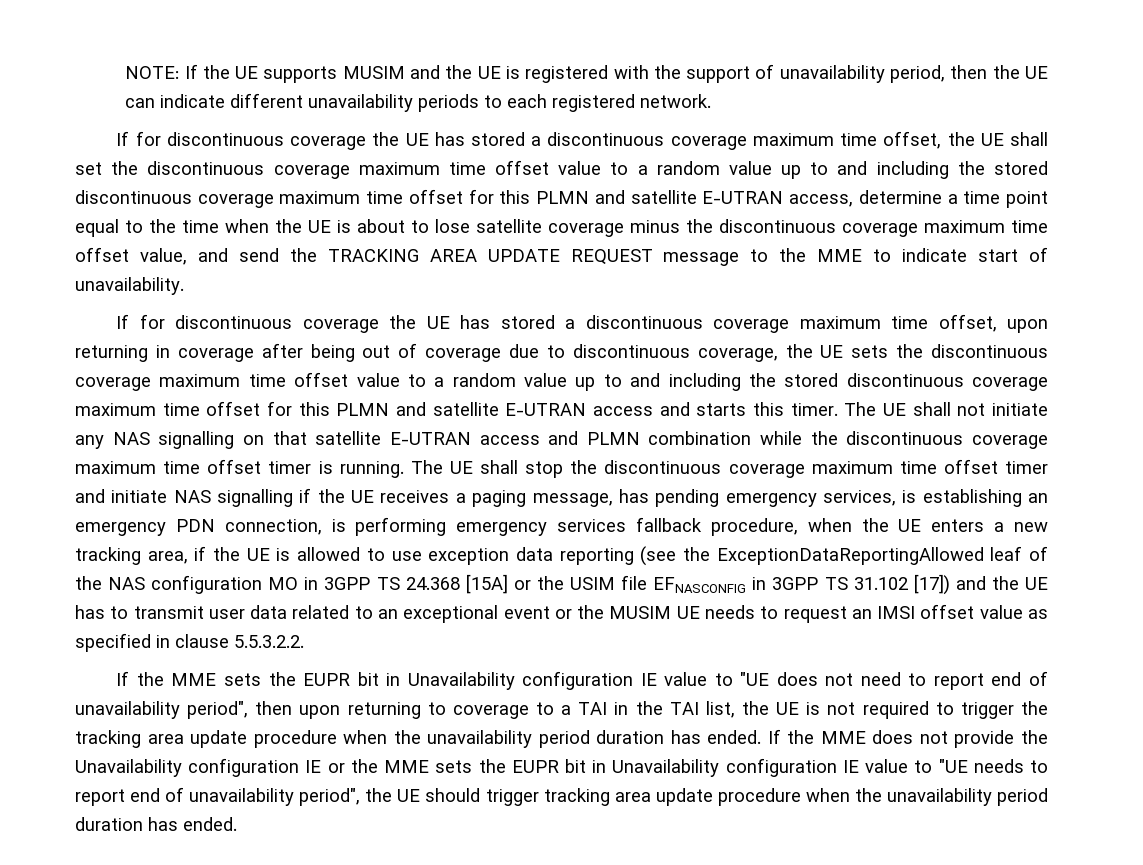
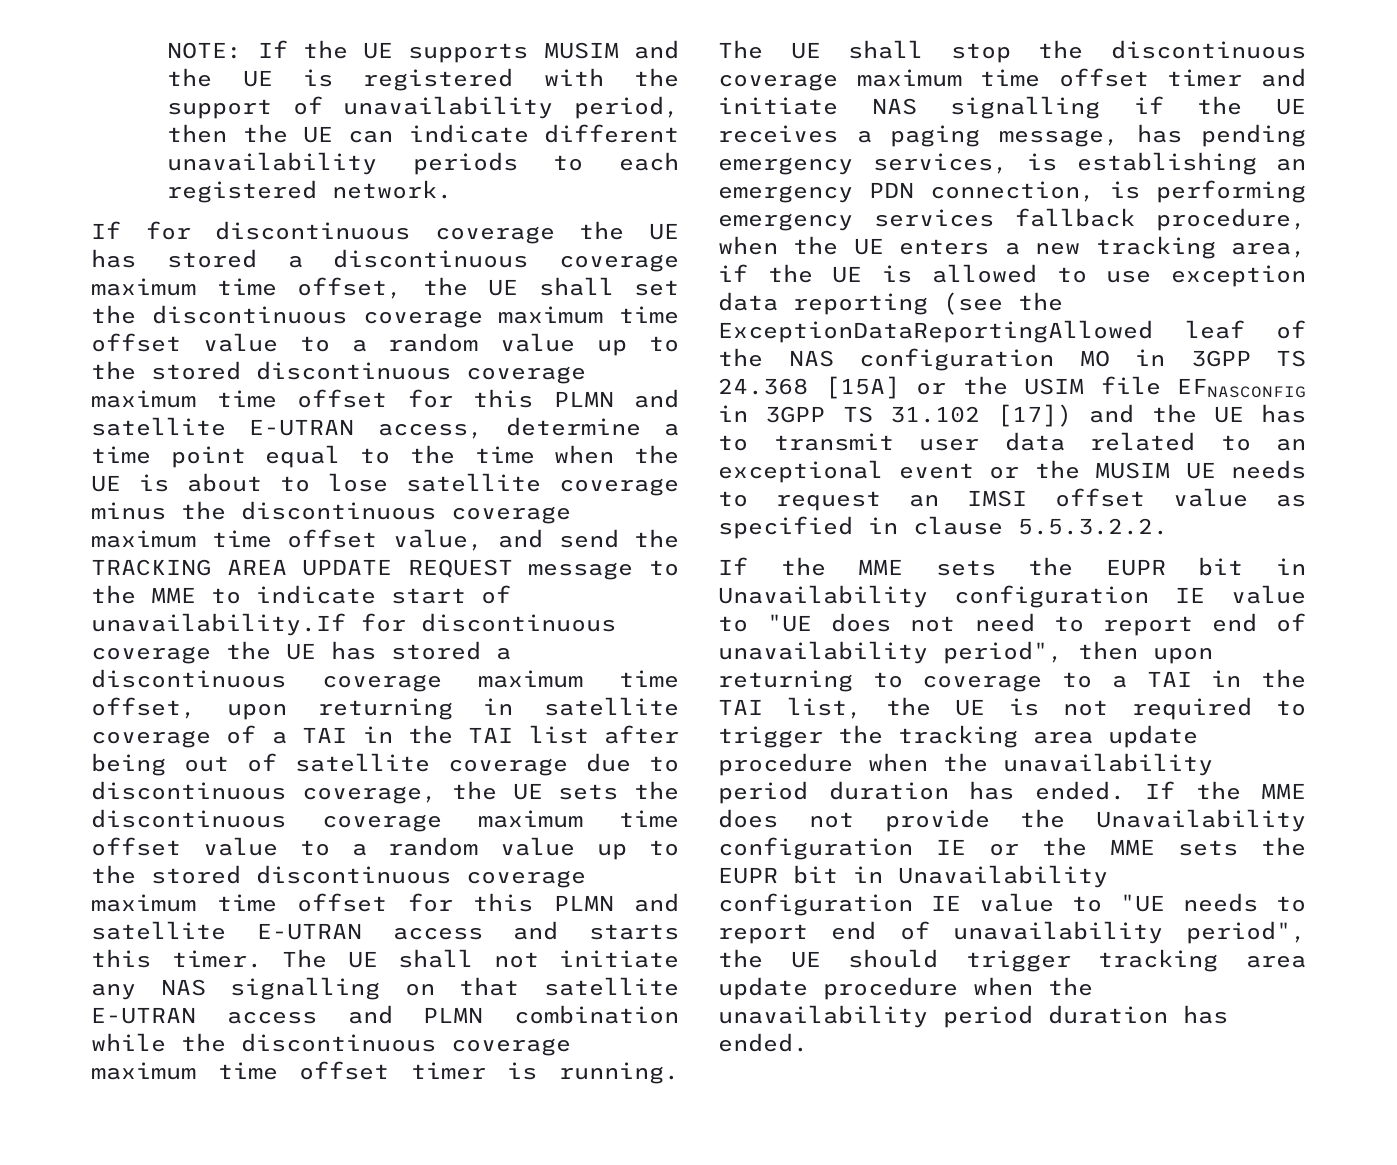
[837,161,949,179] and including -> (679, 344) none
[75,277,184,295] [116,314,130,329] unavailability. // If -> [91,613,346,636] unavailability.If
[177,348,254,362] coverage -> [544,697,679,716] [91,725,589,748] satellite coverage of a TAI in the TAI list
(418, 350) none -> [295,753,430,772] satellite
[630,373,741,391] and including -> (679, 848) none

